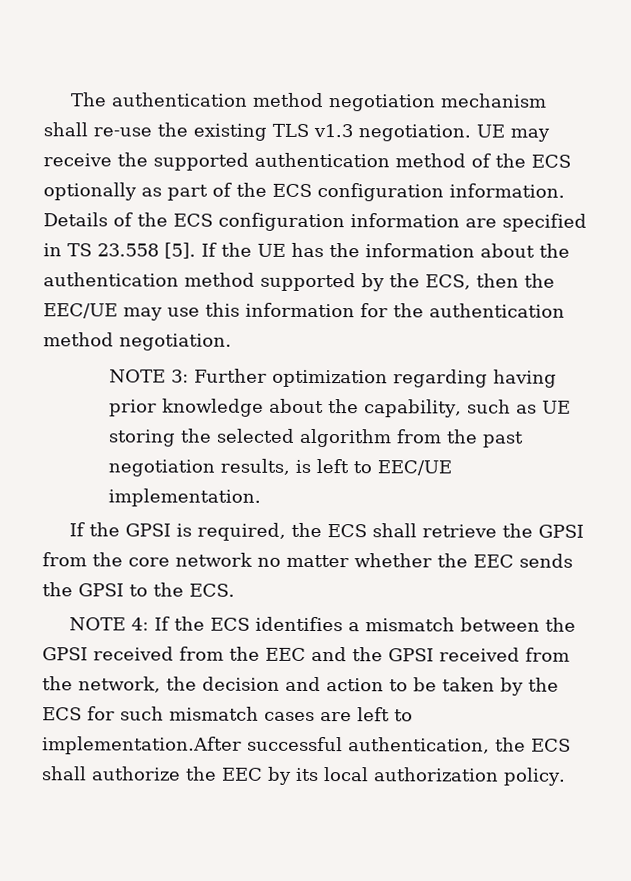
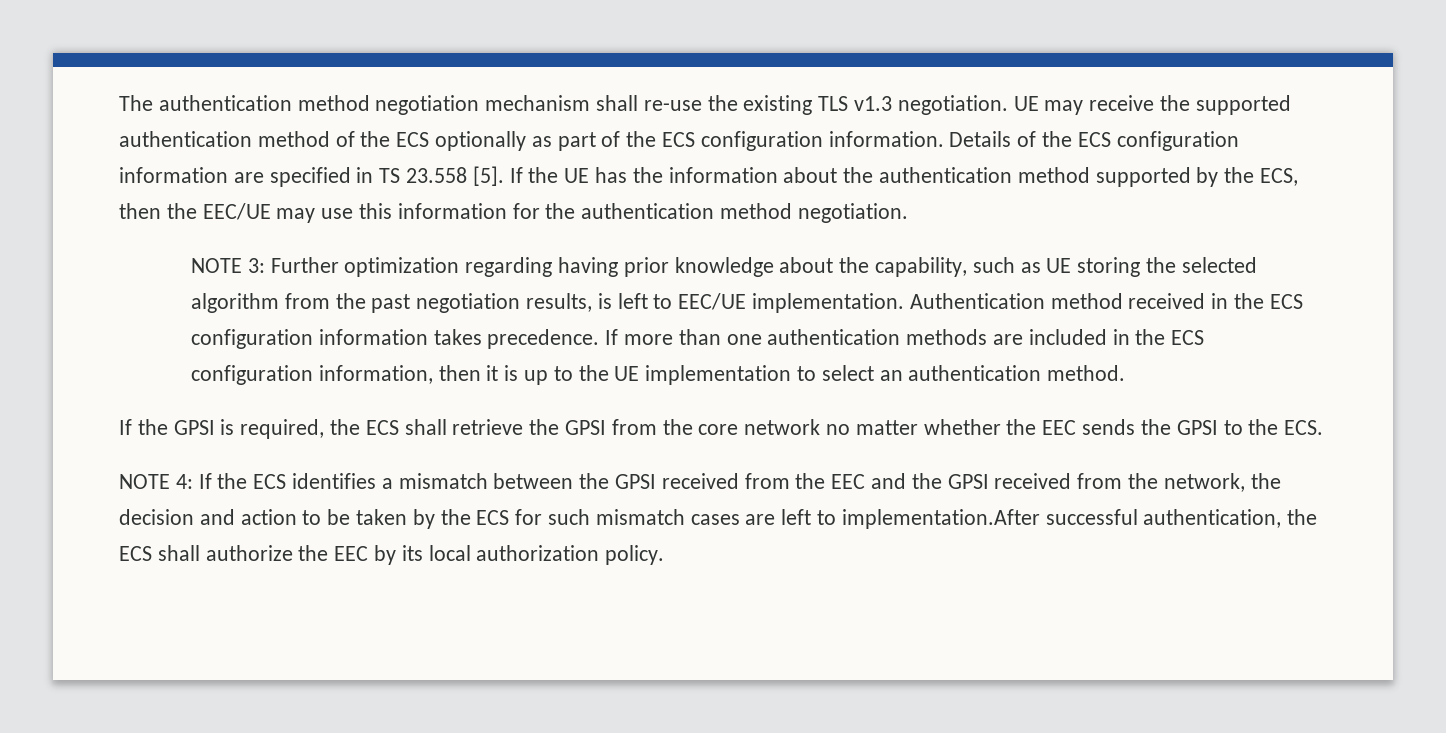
(262, 497) none -> [909,293,1303,309] [190,329,1205,349] [190,365,1126,385] Authentication method received in the ECS configuration information takes precedence. If more than one authentication methods are included in the ECS configuration information, then it is up to the UE implementation to select an authentication method.

